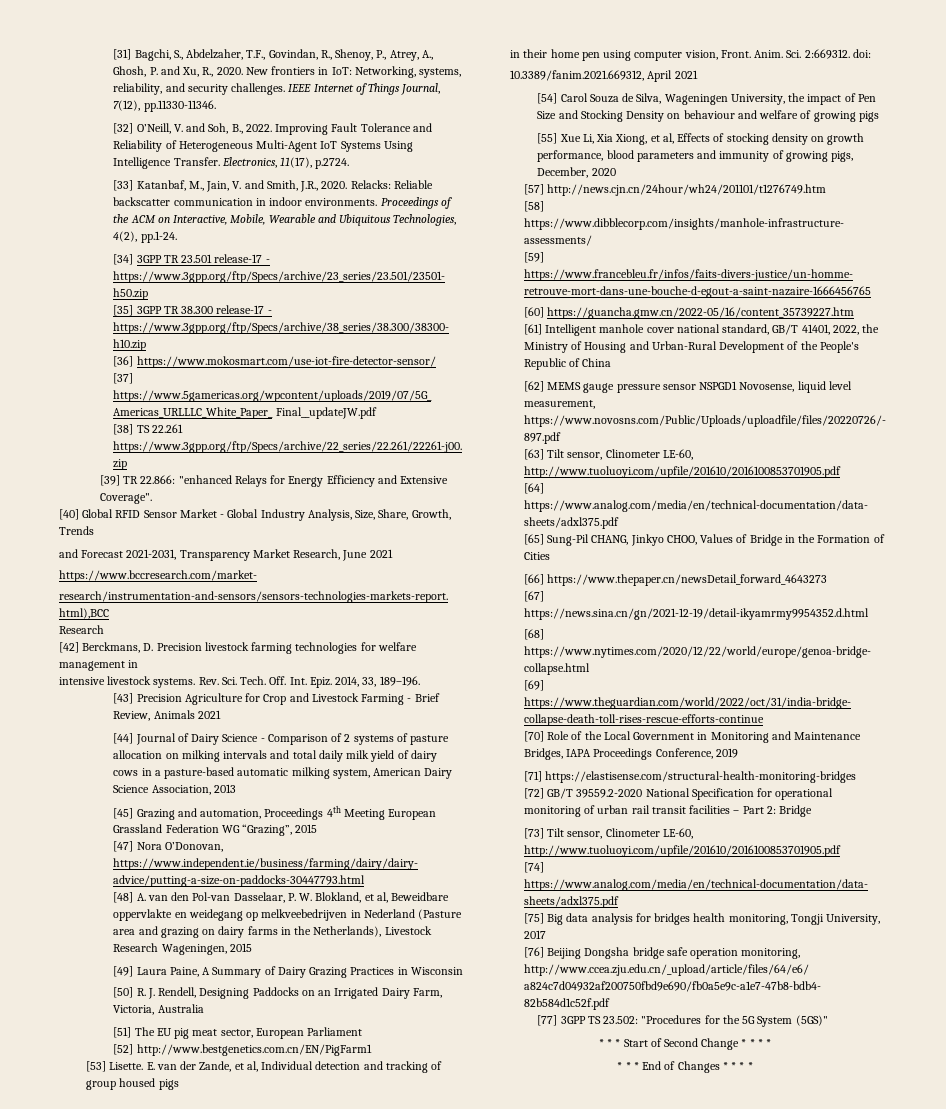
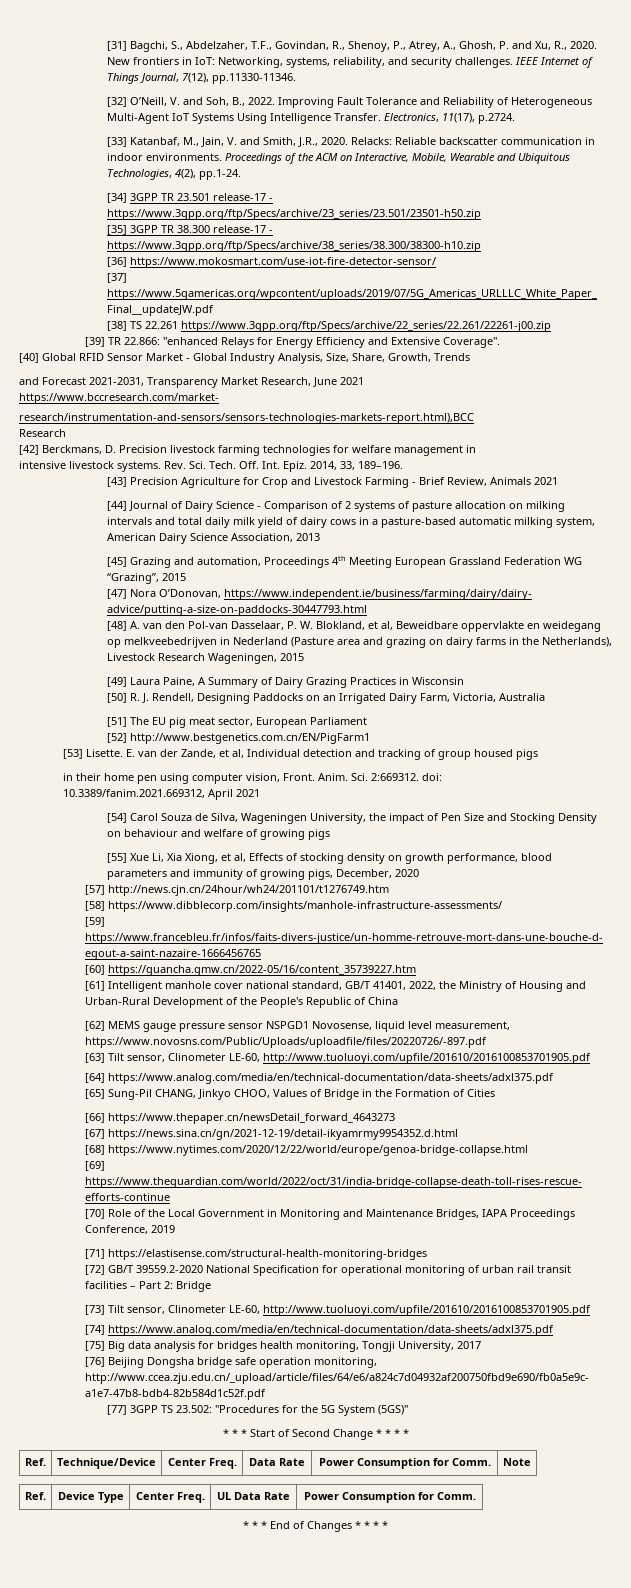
(772, 1043) none -> [25,1458,46,1466] [57,1458,156,1469] [167,1458,237,1469] [249,1458,305,1466] [318,1458,491,1469] [503,1458,531,1466] [25,1492,46,1500] [57,1492,124,1503] [135,1492,205,1503] [217,1492,290,1500] [303,1492,476,1503] // Ref. | Technique/Device | Center Freq. | Data Rate | Power Consumption for Comm. | Note // Ref. | Device Type | Center Freq. | UL Data Rate | Power Consumption for Comm.

